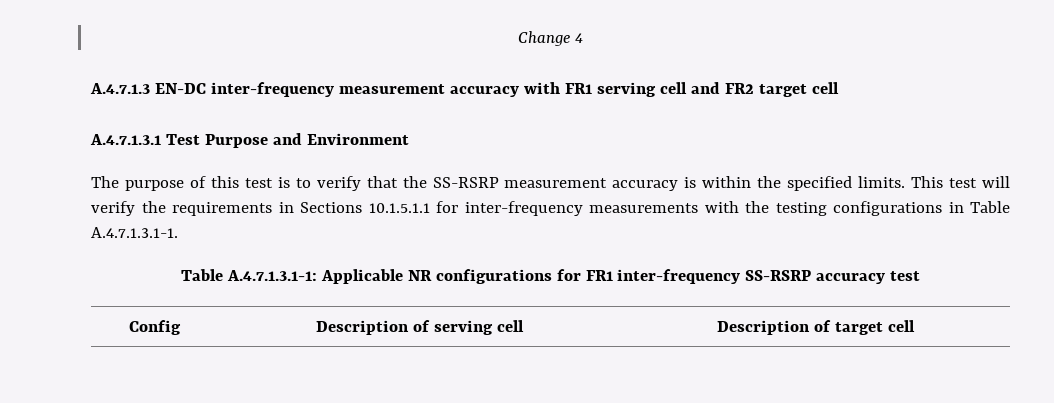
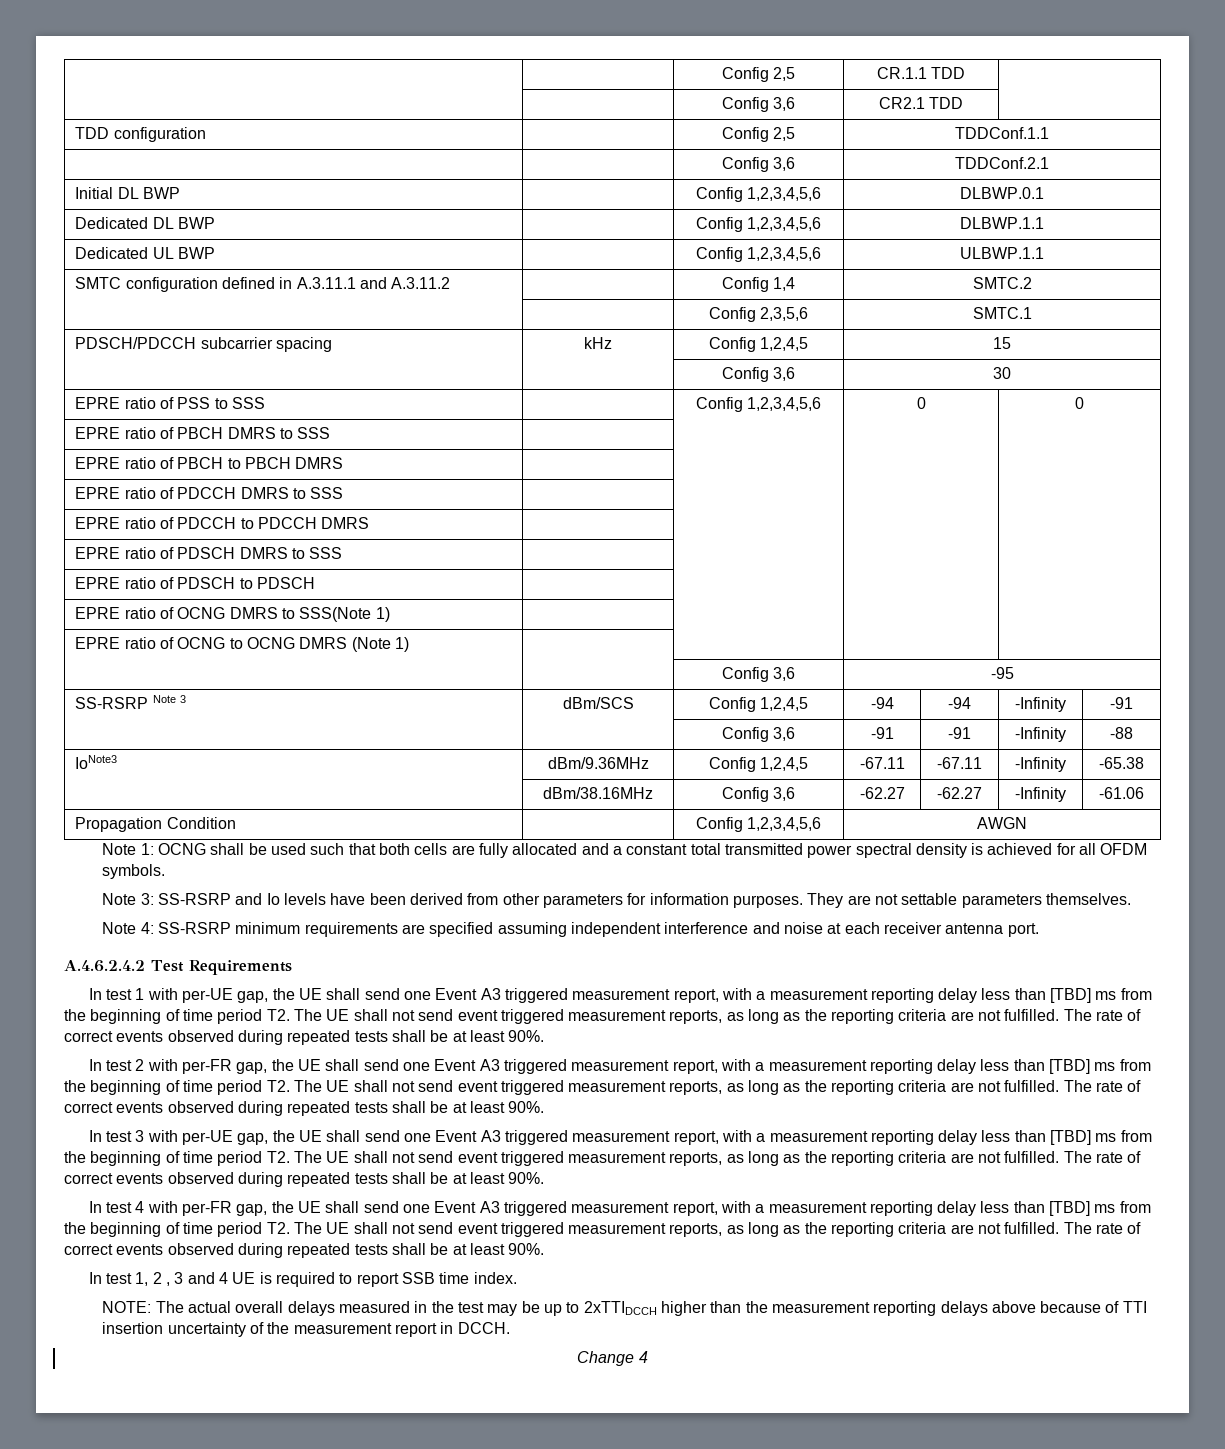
[518,31,583,46] [90,82,839,97] [90,133,409,148] [91,176,1011,191] [91,201,1010,216] [91,227,178,238] [180,269,921,284] [129,320,181,335] [316,320,524,335] [717,320,915,335] Change 4 // A.4.7.1.3 EN-DC inter-frequency measurement accuracy with FR1 serving cell and FR2 target cell // A.4.7.1.3.1 Test Purpose and Environment // The purpose of this test is to verify that the SS-RSRP measurement accuracy is within the specified limits. This test will verify the requirements in Sections 10.1.5.1.1 for inter-frequency measurements with the testing configurations in Table A.4.7.1.3.1-1. // Table A.4.7.1.3.1-1: Applicable NR configurations for FR1 inter-frequency SS-RSRP accuracy test // Config | Description of serving cell | Description of target cell -> [721,67,796,82] [876,67,966,79] [721,97,796,112] [878,97,964,109] [75,127,206,142] [721,127,796,142] [955,127,1049,139] [721,157,796,172] [955,157,1049,169] [75,187,180,199] [695,187,822,202] [960,187,1044,199] [75,217,215,229] [695,217,822,232] [960,217,1044,229] [75,247,215,259] [695,247,822,262] [960,247,1044,259] [75,277,451,292] [721,277,796,292] [972,277,1032,289] [708,307,809,322] [972,307,1032,319] [75,337,332,352] [584,337,612,349] [708,337,809,352] [993,337,1011,349] [721,367,796,382] [993,367,1011,379] [75,397,265,409] [695,397,822,412] [916,397,926,409] [1075,397,1084,409] [75,427,331,439] [75,457,344,469] [75,487,344,499] [75,517,370,529] [75,547,343,559] [75,577,315,589] [75,607,390,622] [75,637,409,652] [721,667,796,682] [990,667,1014,679] [75,695,186,709] [562,697,634,709] [708,697,809,712] [870,697,894,709] [948,697,971,709] [1015,697,1066,712] [1110,697,1133,709] [721,727,796,742] [870,727,894,739] [948,727,971,739] [1015,727,1066,742] [1110,727,1133,739] [75,755,118,769] [547,757,649,769] [708,757,809,772] [859,757,905,769] [937,757,982,769] [1015,757,1066,772] [1099,757,1144,769] [543,787,653,799] [721,787,796,802] [859,787,905,799] [937,787,982,799] [1015,787,1066,802] [1099,787,1144,799] [75,817,236,832] [695,817,822,832] [977,817,1027,829] [102,843,1148,858] [102,864,166,879] [102,893,1131,908] [102,922,1039,937] [64,960,292,975] [88,988,1152,1003] [64,1009,1142,1024] [64,1030,545,1045] [88,1059,1151,1074] [64,1080,1142,1095] [64,1101,545,1116] [88,1130,1152,1145] [64,1151,1142,1166] [64,1172,545,1187] [88,1201,1151,1216] [64,1222,1142,1237] [64,1243,545,1258] [88,1272,517,1287] [102,1301,1147,1316] [102,1322,510,1337] [577,1351,648,1366] | | Config 2,5 | CR.1.1 TDD | // | | Config 3,6 | CR2.1 TDD | // TDD configuration | | Config 2,5 | TDDConf.1.1 // | | Config 3,6 | TDDConf.2.1 // Initial DL BWP | | Config 1,2,3,4,5,6 | DLBWP.0.1 // Dedicated DL BWP | | Config 1,2,3,4,5,6 | DLBWP.1.1 // Dedicated UL BWP | | Config 1,2,3,4,5,6 | ULBWP.1.1 // SMTC configuration defined in A.3.11.1 and A.3.11.2 | | Config 1,4 | SMTC.2 // | | Config 2,3,5,6 | SMTC.1 // PDSCH/PDCCH subcarrier spacing | kHz | Config 1,2,4,5 | 15 // | | Config 3,6 | 30 // EPRE ratio of PSS to SSS | | Config 1,2,3,4,5,6 | 0 | 0 // EPRE ratio of PBCH DMRS to SSS | | | | // EPRE ratio of PBCH to PBCH DMRS | | | | // EPRE ratio of PDCCH DMRS to SSS | | | | // EPRE ratio of PDCCH to PDCCH DMRS | | | | // EPRE ratio of PDSCH DMRS to SSS | | | | // EPRE ratio of PDSCH to PDSCH | | | | // EPRE ratio of OCNG DMRS to SSS(Note 1) | | | | // EPRE ratio of OCNG to OCNG DMRS (Note 1) | | | | // | | Config 3,6 | -95 // SS-RSRP Note 3 | dBm/SCS | Config 1,2,4,5 | -94 | -94 | -Infinity | -91 // | | Config 3,6 | -91 | -91 | -Infinity | -88 // IoNote3 | dBm/9.36MHz | Config 1,2,4,5 | -67.11 | -67.11 | -Infinity | -65.38 // | dBm/38.16MHz | Config 3,6 | -62.27 | -62.27 | -Infinity | -61.06 // Propagation Condition | | Config 1,2,3,4,5,6 | AWGN // Note 1: OCNG shall be used such that both cells are fully allocated and a constant total transmitted power spectral density is achieved for all OFDM symbols. // Note 3: SS-RSRP and Io levels have been derived from other parameters for information purposes. They are not settable parameters themselves. // Note 4: SS-RSRP minimum requirements are specified assuming independent interference and noise at each receiver antenna port. // A.4.6.2.4.2 Test Requirements // In test 1 with per-UE gap, the UE shall send one Event A3 triggered measurement report, with a measurement reporting delay less than [TBD] ms from the beginning of time period T2. The UE shall not send event triggered measurement reports, as long as the reporting criteria are not fulfilled. The rate of correct events observed during repeated tests shall be at least 90%. // In test 2 with per-FR gap, the UE shall send one Event A3 triggered measurement report, with a measurement reporting delay less than [TBD] ms from the beginning of time period T2. The UE shall not send event triggered measurement reports, as long as the reporting criteria are not fulfilled. The rate of correct events observed during repeated tests shall be at least 90%. // In test 3 with per-UE gap, the UE shall send one Event A3 triggered measurement report, with a measurement reporting delay less than [TBD] ms from the beginning of time period T2. The UE shall not send event triggered measurement reports, as long as the reporting criteria are not fulfilled. The rate of correct events observed during repeated tests shall be at least 90%. // In test 4 with per-FR gap, the UE shall send one Event A3 triggered measurement report, with a measurement reporting delay less than [TBD] ms from the beginning of time period T2. The UE shall not send event triggered measurement reports, as long as the reporting criteria are not fulfilled. The rate of correct events observed during repeated tests shall be at least 90%. // In test 1, 2 , 3 and 4 UE is required to report SSB time index. // NOTE: The actual overall delays measured in the test may be up to 2xTTIDCCH higher than the measurement reporting delays above because of TTI insertion uncertainty of the measurement report in DCCH. // Change 4

